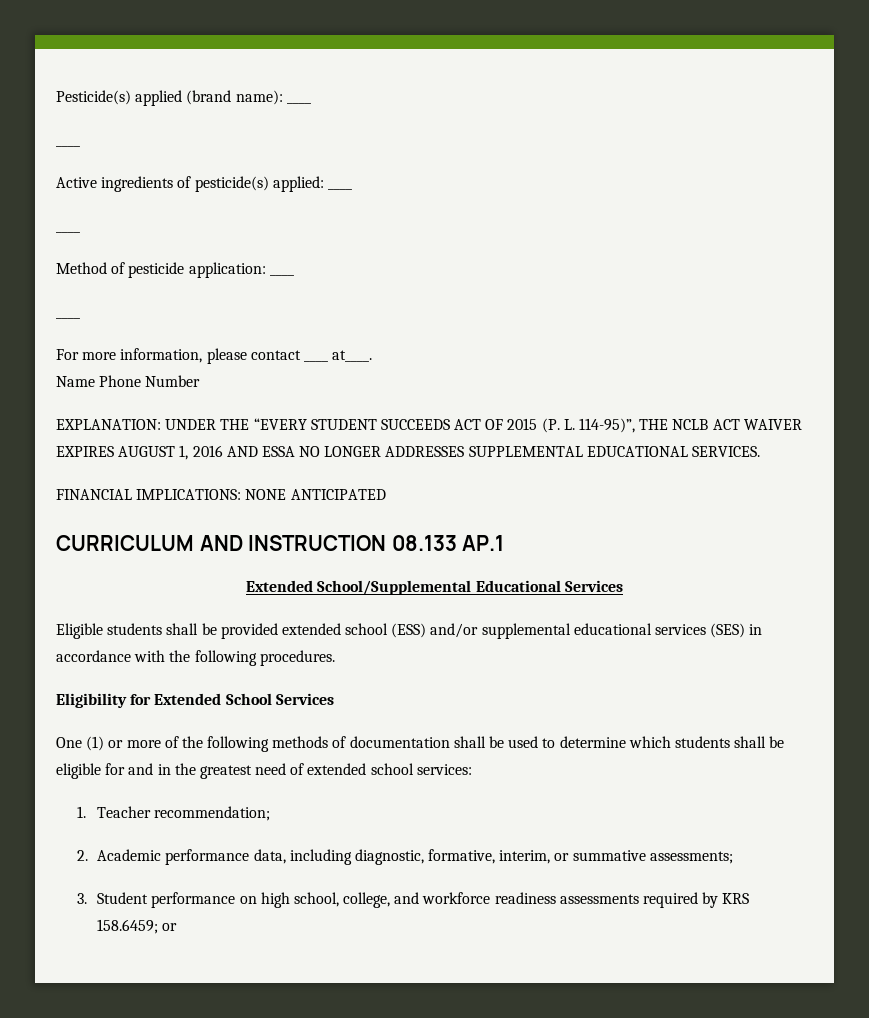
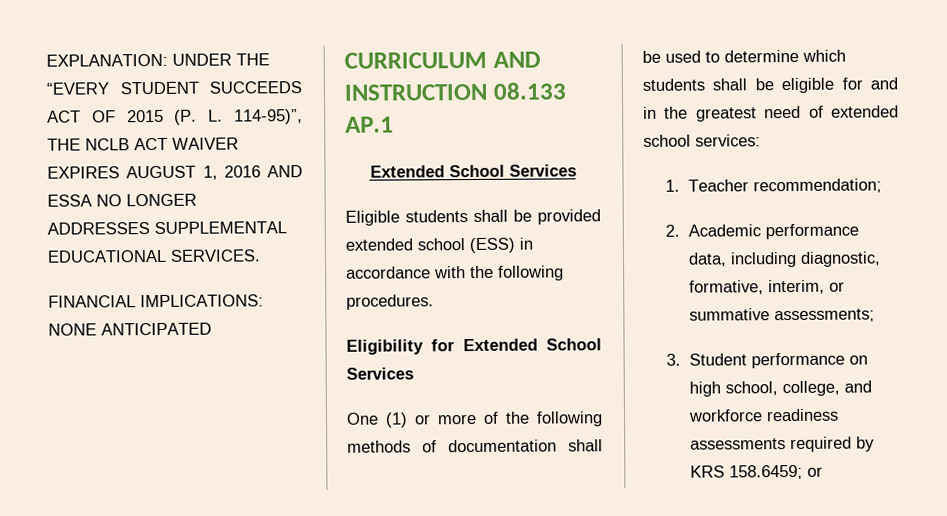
[56,90,311,106] [56,145,80,147] [56,176,352,192] [56,231,80,233] [56,262,294,278] [56,317,80,319] [56,348,301,364] [303,350,373,362] [56,375,201,387] Pesticide(s) applied (brand name): ____ // ____ // Active ingredients of pesticide(s) applied: ____ // ____ // Method of pesticide application: ____ // ____ // For more information, please contact ____ at____. // Name Phone Number // -> (46, 60) none
[317,580,561,595] School/Supplemental Educational -> [448,164,505,178] School
[430,623,746,639] and/or supplemental educational services (SES) -> (515, 245) none

